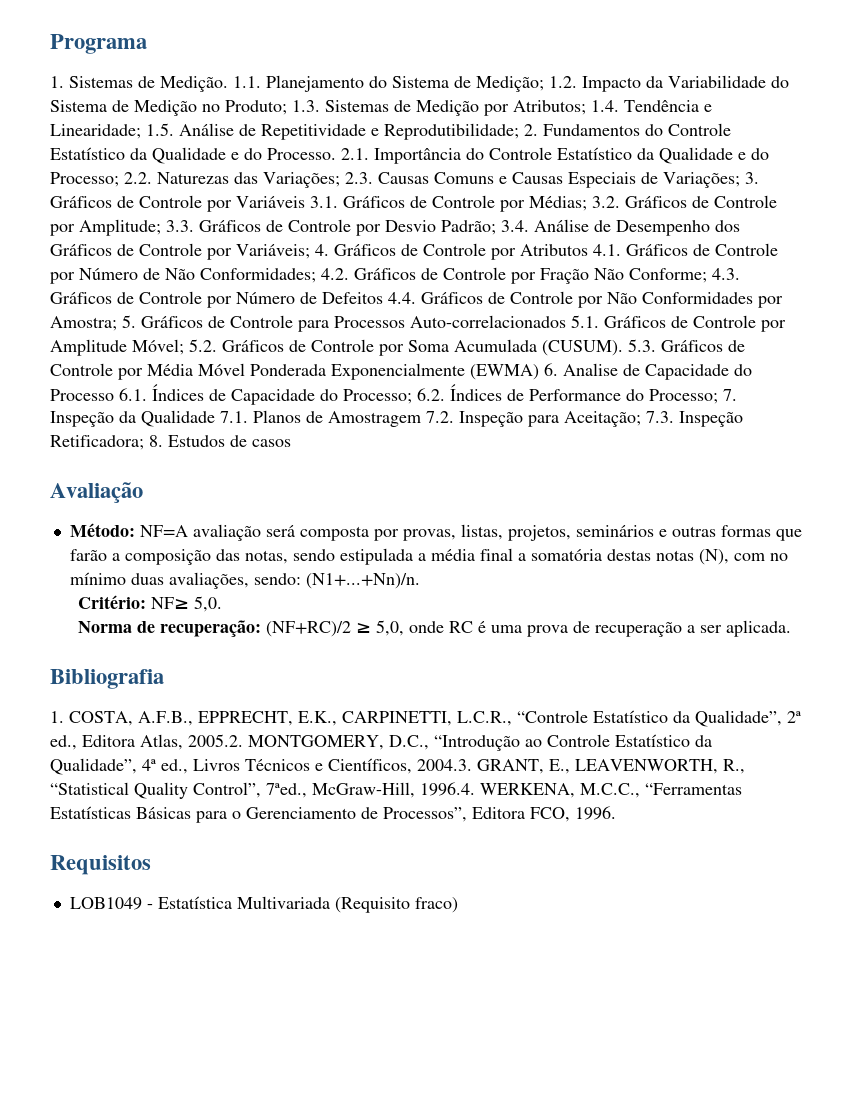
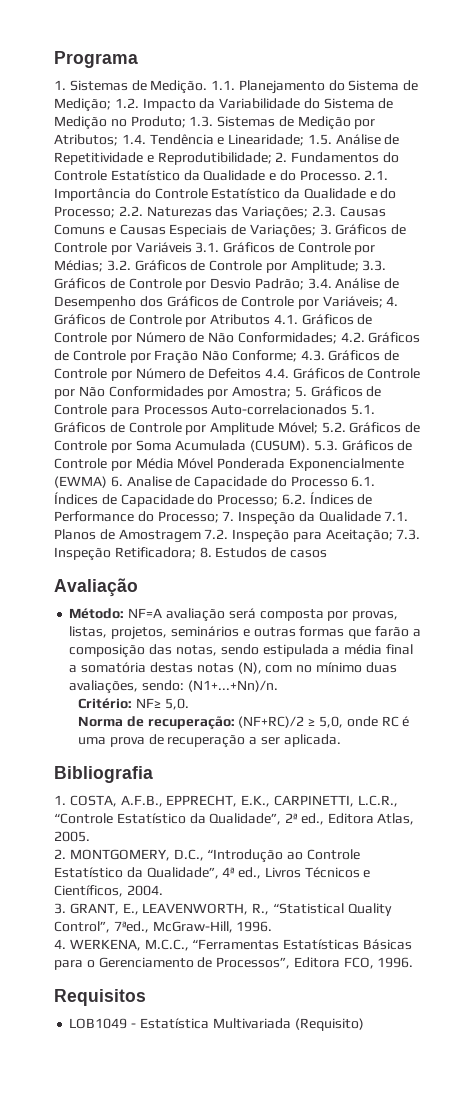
[188,734,243,747] 2005.2. -> [54,831,90,842] [54,849,66,859] 2005. // 2.
[417,759,472,771] 2004.3. -> [126,885,163,896] [54,903,66,914] 2004. // 3.
[420,782,475,796] 1996.4. -> [236,921,273,932] [54,939,66,949] 1996. // 4.
[334,897,458,913] (Requisito fraco) -> [294,1018,364,1031] (Requisito)

